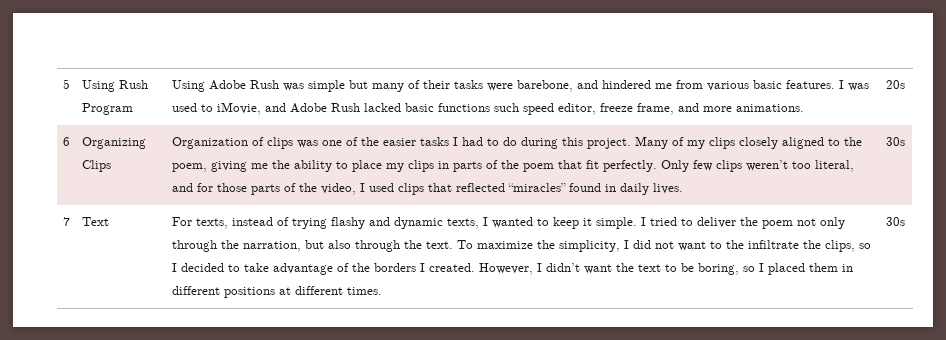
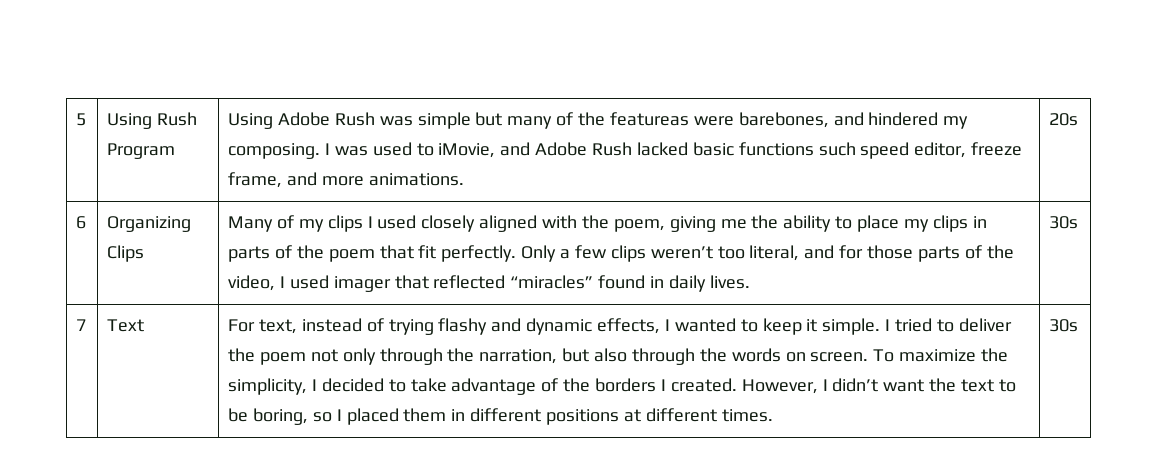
[422,80,835,92] their tasks were barebone, and hindered me from various basic features. -> [578,112,969,129] [228,143,321,159] the featureas were barebones, and hindered my composing.
[171,137,631,149] Organization of clips was one of the easier tasks I had to do during this project. -> (145, 253) none
(735, 143) none -> [367,215,417,229] I used
[827,138,840,146] to -> [542,215,578,229] with
(689, 166) none -> [560,249,571,259] a
[397,183,424,195] clips -> [333,276,391,292] imager
[195,218,228,229] texts, -> [259,319,298,334] text,
[446,218,479,229] texts, -> [597,318,661,334] effects,
[425,241,453,249] text. -> [731,348,869,362] words on screen.
[632,240,871,252] [171,263,177,272] did not want to the infiltrate the clips, so I -> (318, 385) none

